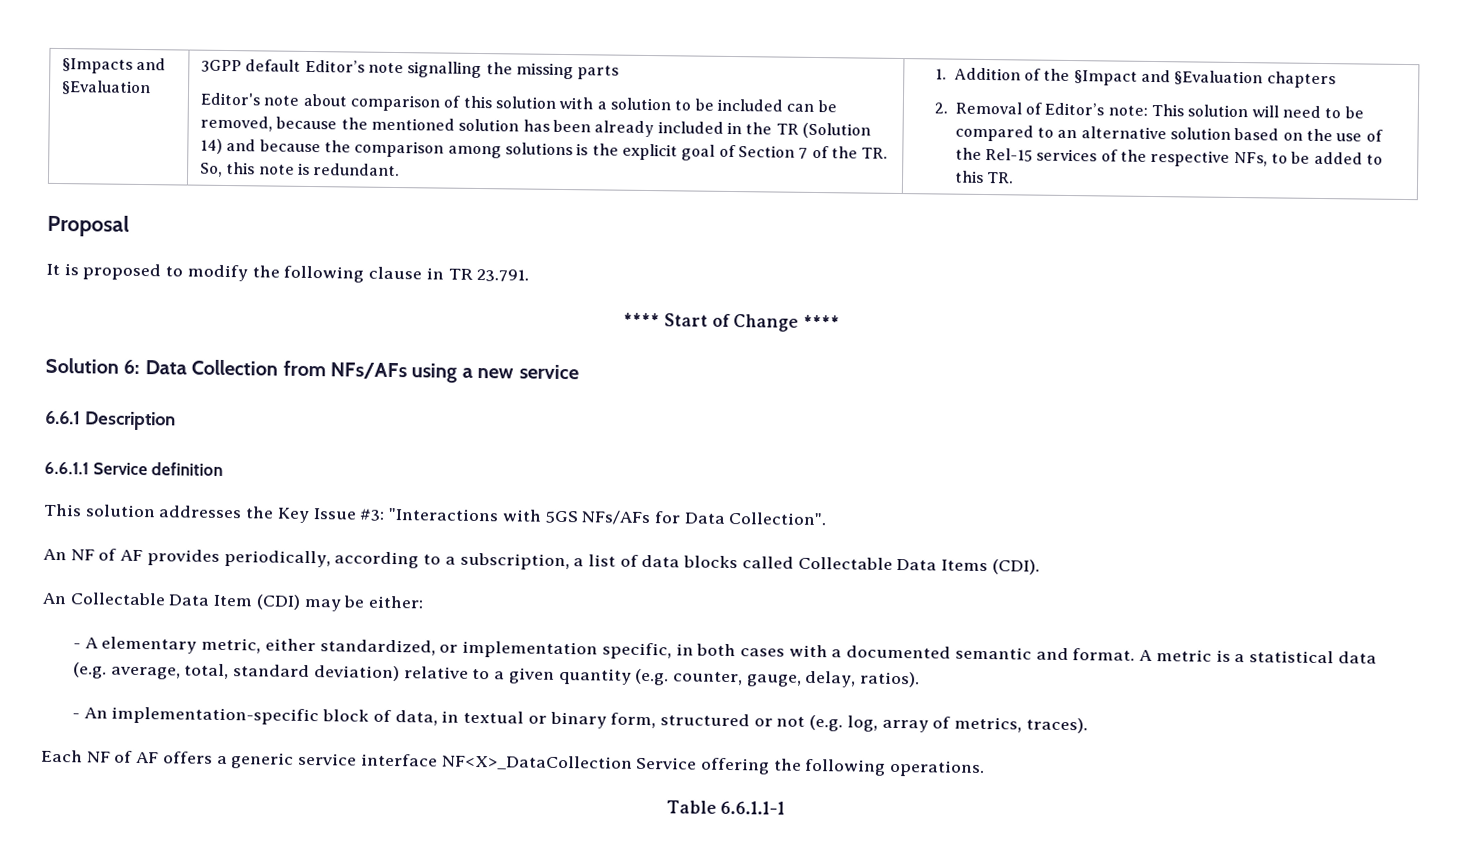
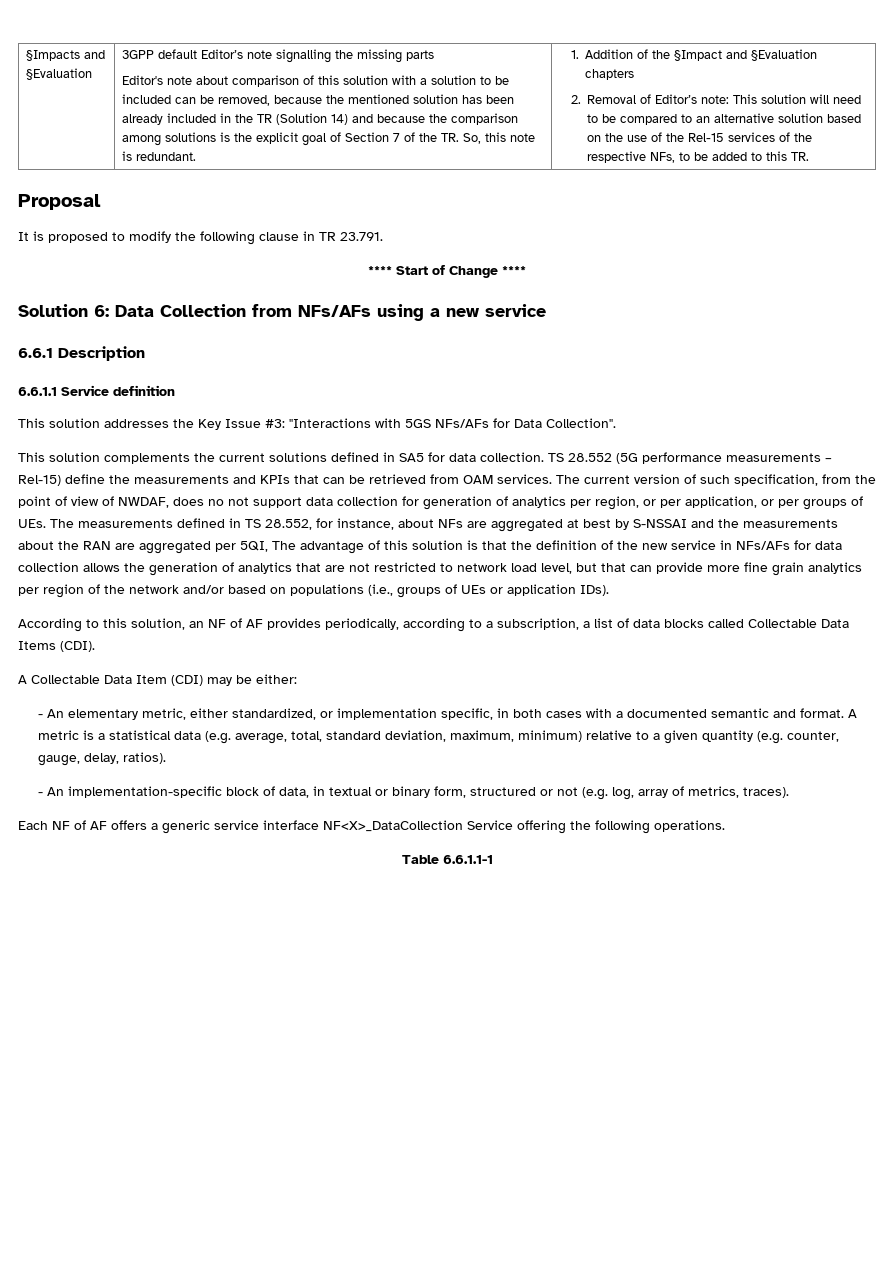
[43,548,67,561] An -> [18,452,832,464] [18,474,876,486] [18,496,863,510] [18,518,838,532] [18,540,842,554] [18,562,862,576] [18,584,609,598] [18,618,204,632] This solution complements the current solutions defined in SA5 for data collection. TS 28.552 (5G performance measurements – Rel-15) define the measurements and KPIs that can be retrieved from OAM services. The current version of such specification, from the point of view of NWDAF, does no not support data collection for generation of analytics per region, or per application, or per groups of UEs. The measurements defined in TS 28.552, for instance, about NFs are aggregated at best by S-NSSAI and the measurements about the RAN are aggregated per 5QI, The advantage of this solution is that the definition of the new service in NFs/AFs for data collection allows the generation of analytics that are not restricted to network load level, but that can provide more fine grain analytics per region of the network and/or based on populations (i.e., groups of UEs or application IDs). // According to this solution, an
[42,592,67,605] An -> [18,675,27,684] A
[84,637,99,649] A -> [46,709,64,718] An
[313,665,400,682] deviation) -> [384,730,582,742] deviation, maximum, minimum)

